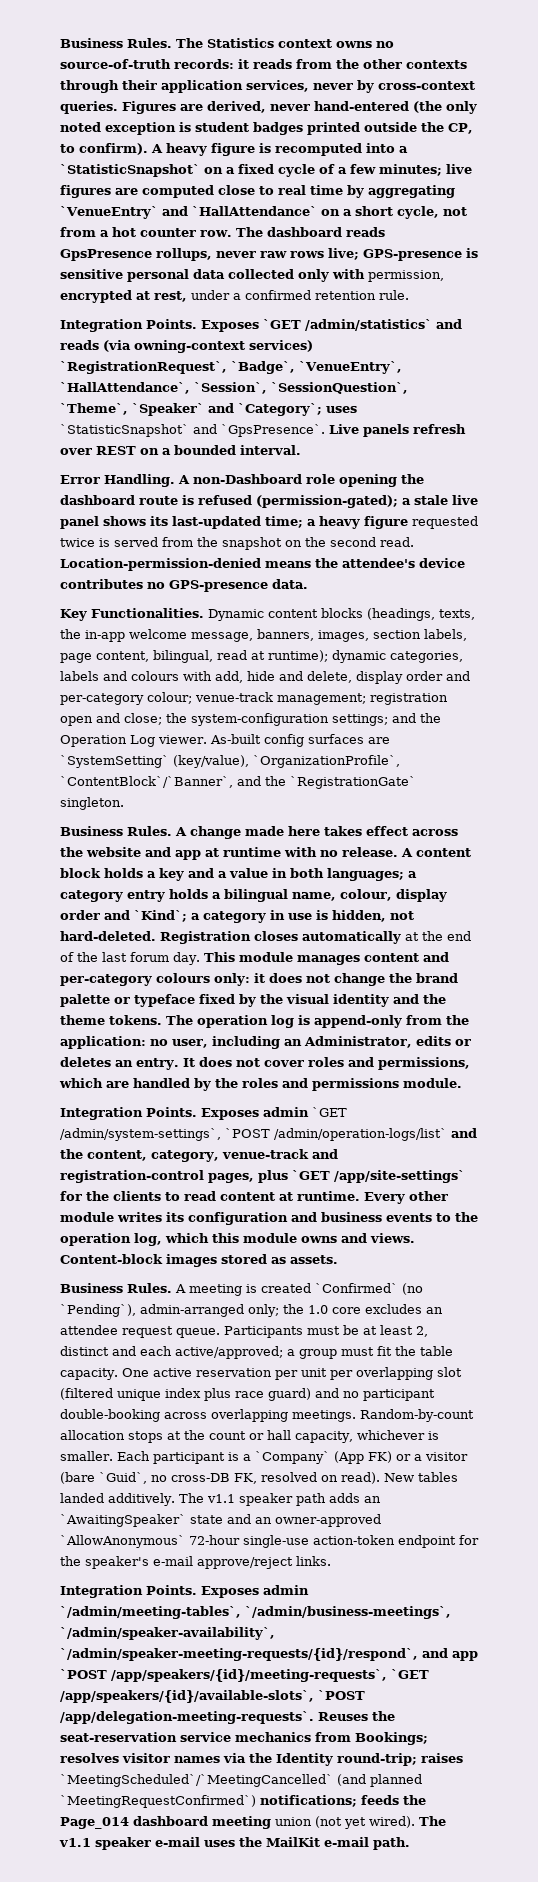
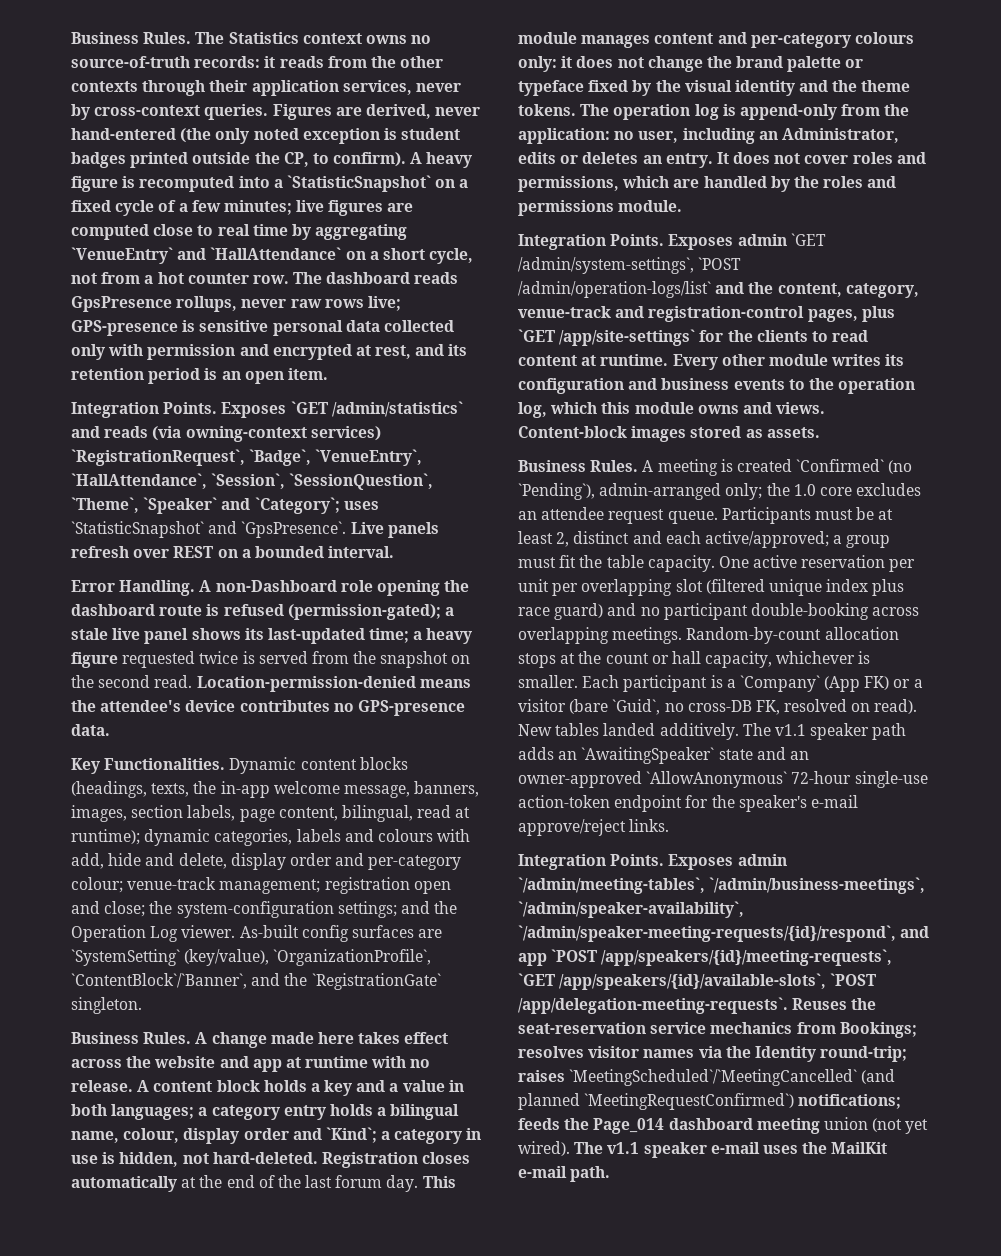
[368,270,444,282] permission, -> [147,344,269,360] permission and
[191,290,409,300] under a confirmed retention rule. -> [415,344,468,356] [71,368,328,384] and its retention period is an open item.

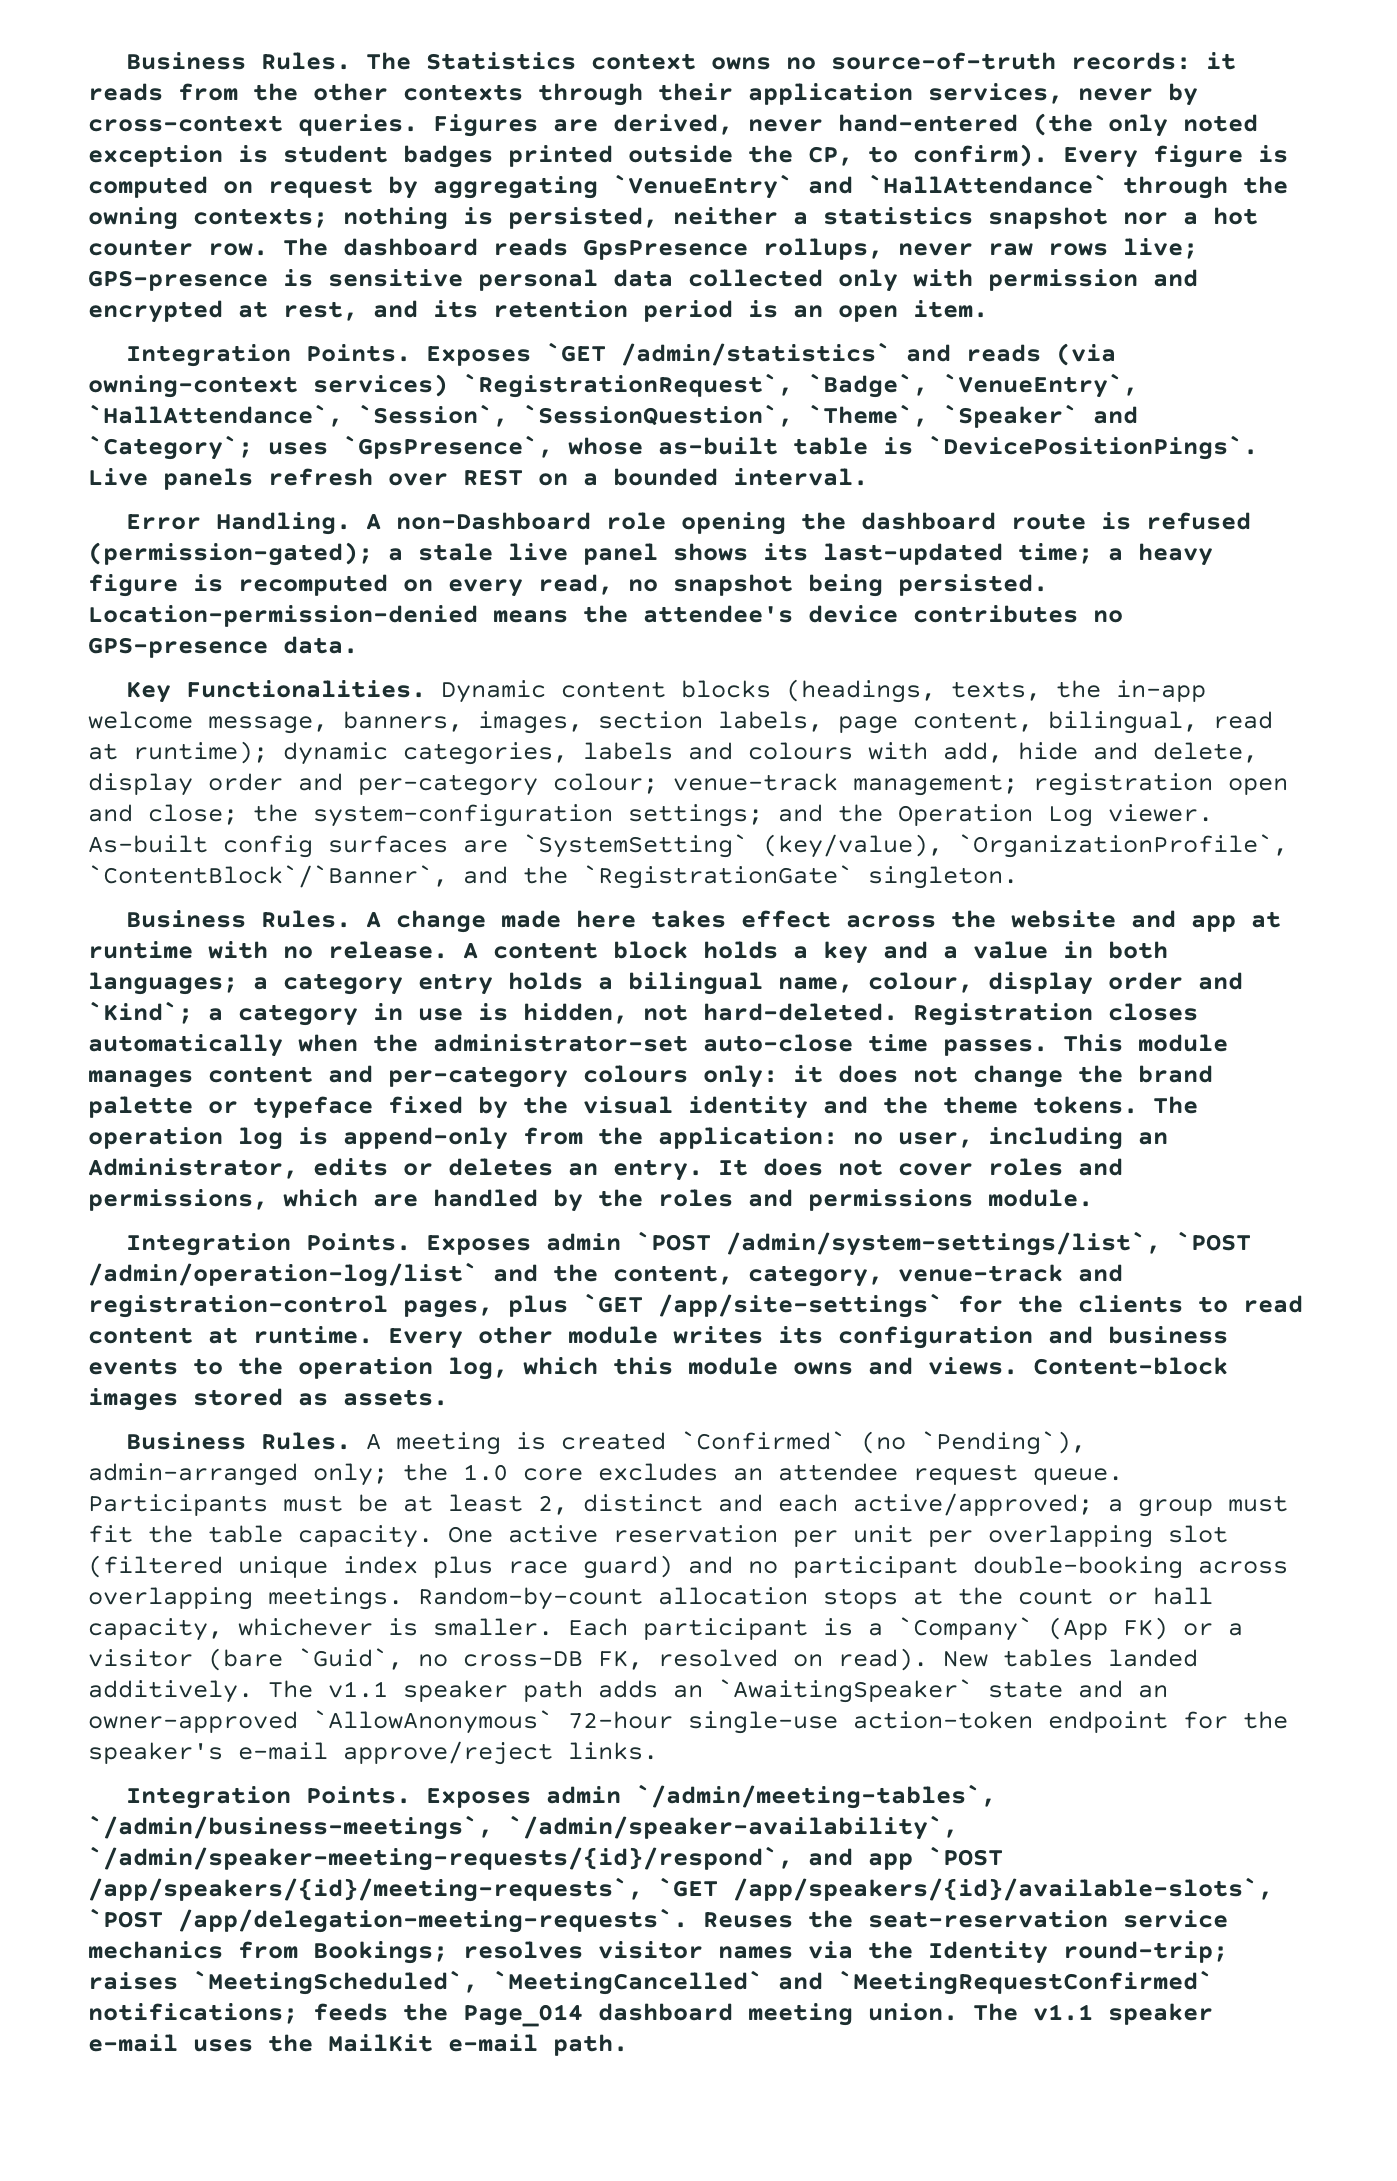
[410,152,473,168] [71,175,469,192] [71,200,414,216] [71,224,288,240] A heavy figure is recomputed into a `StatisticSnapshot` on a fixed cycle of a few minutes; live figures are computed close to real time -> [1063,145,1288,168] [88,176,373,198] Every figure is computed on request
[345,248,474,264] [71,272,141,284] on a short cycle, not from -> [1123,176,1288,199] [88,207,1168,230] through the owning contexts; nothing is persisted, neither a statistics snapshot nor
[71,521,347,538] `StatisticSnapshot` and `GpsPresence`. -> [343,435,1258,460] `GpsPresence`, whose as-built table is `DevicePositionPings`.
[122,651,471,668] [71,675,193,688] requested twice is served from the snapshot on the second read. -> [193,574,1048,597] is recomputed on every read, no snapshot being persisted.
[181,1175,419,1192] at the end of the last forum day. -> [298,1034,1048,1056] when the administrator-set auto-close time passes.
[790,233,826,246] [518,257,742,274] [518,281,711,298] `GET /admin/system-settings`, `POST /admin/operation-logs/list` -> [636,1231,1252,1256] [88,1262,478,1287] `POST /admin/system-settings/list`, `POST /admin/operation-log/list`
[569,1069,896,1086] [518,1093,795,1110] `MeetingScheduled`/`MeetingCancelled` (and planned `MeetingRequestConfirmed`) -> [193,1970,1213,1995] `MeetingScheduled`, `MeetingCancelled` and `MeetingRequestConfirmed`
[823,1117,929,1134] [518,1141,570,1156] union (not yet wired). -> [868,2003,958,2021] union.

